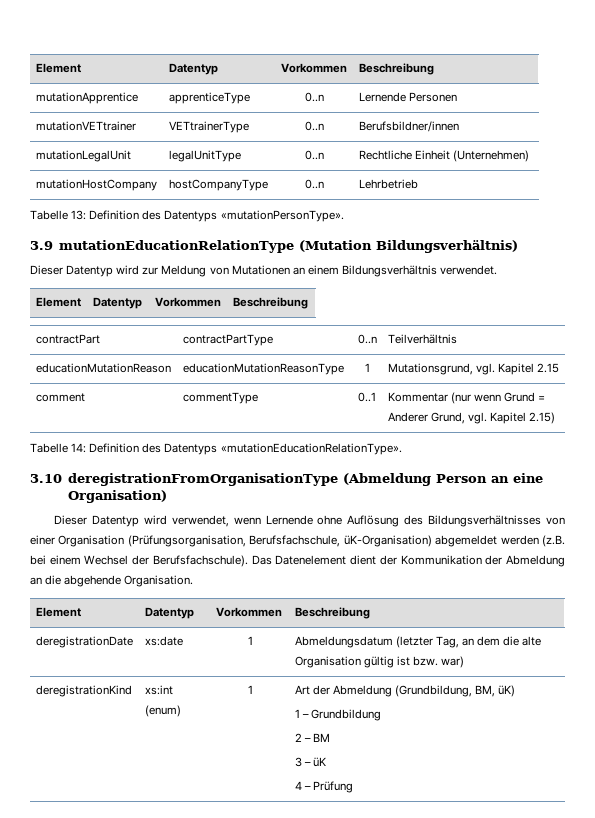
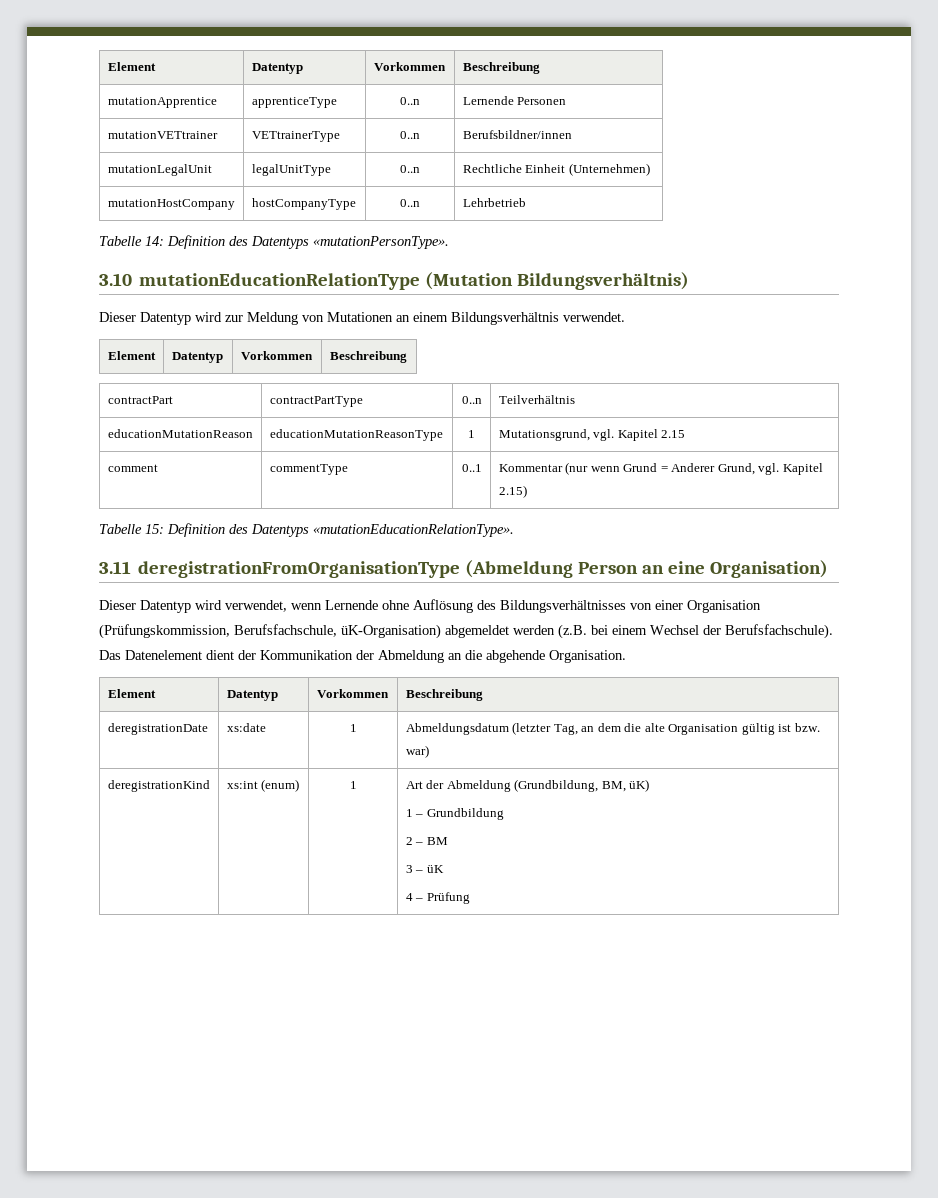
[71,210,87,220] 13: -> [145,236,164,246] 14:
[30,241,53,250] 3.9 -> [99,273,132,286] 3.10
[71,443,87,453] 14: -> [145,524,164,534] 15:
[30,474,62,483] 3.10 -> [99,561,131,574] 3.11
[127,535,246,547] (Prüfungsorganisation, -> [99,624,230,639] (Prüfungskommission,

